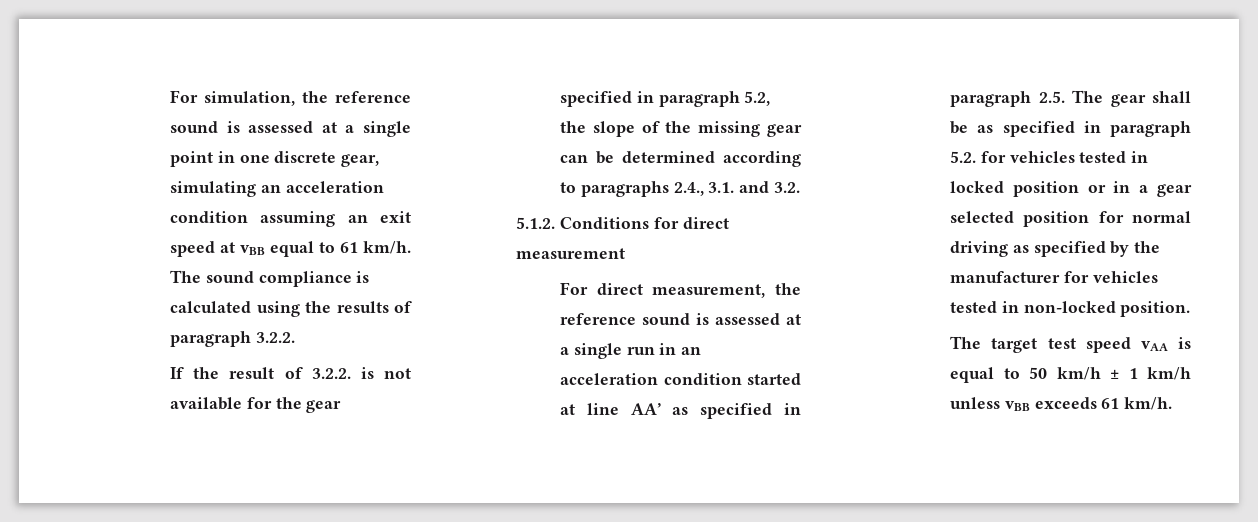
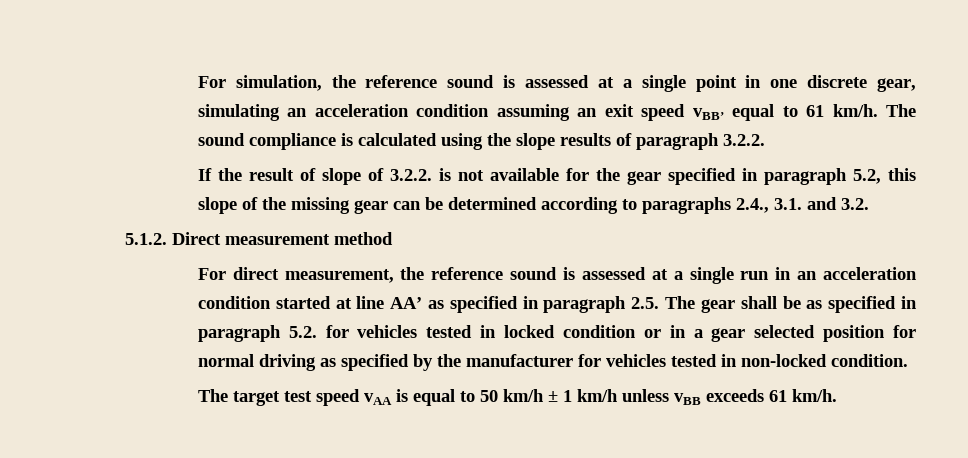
[220,242,266,255] at vBB -> [692,108,724,120] vBB’
(332, 307) none -> [515,133,555,150] slope
(303, 373) none -> [321,168,384,185] slope of
[560,121,587,133] the -> [887,168,916,181] this
[560,217,729,229] Conditions for direct -> [171,232,221,245] Direct
(626, 253) none -> [333,232,393,245] method
[1012,181,1079,197] position -> [562,325,636,338] condition
[1120,301,1191,317] position. -> [830,354,908,367] condition.

